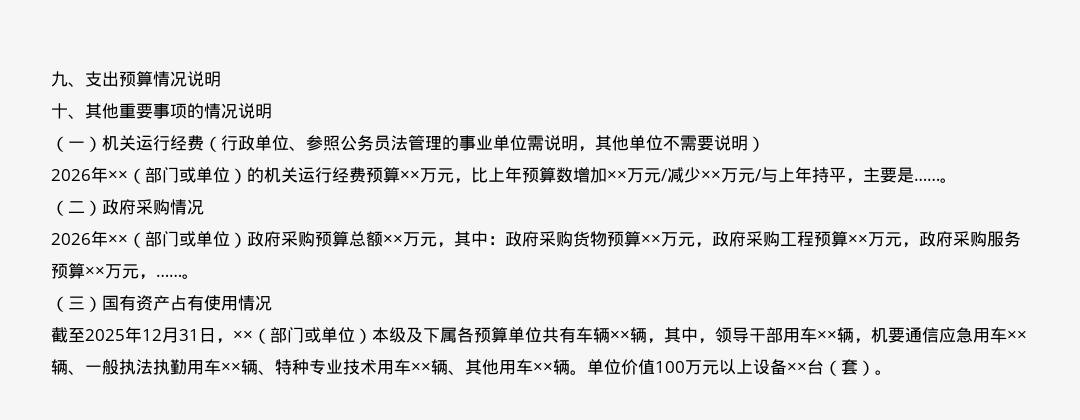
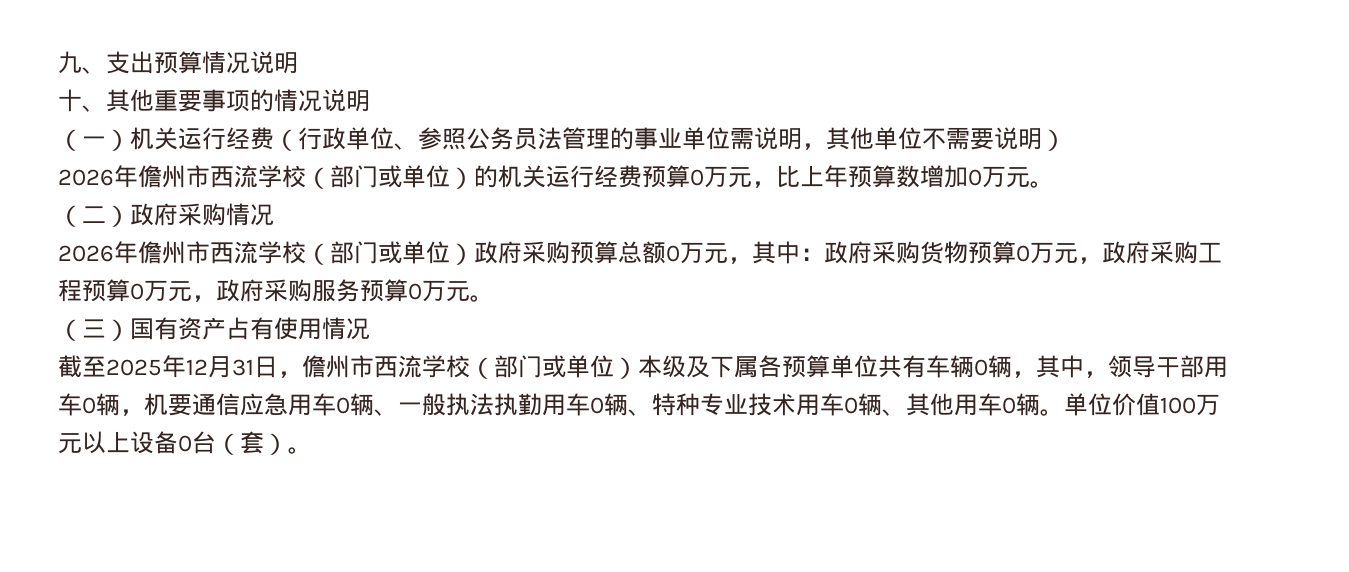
[108,170,128,181] ×× -> [138,165,306,188] 儋州市西流学校
[400,170,420,181] ×× -> [690,169,704,186] 0
[607,166,940,184] ××万元/减少××万元/与上年持平，主要是…… -> [968,166,1030,188] 0万元
[108,234,128,245] ×× -> [138,241,306,264] 儋州市西流学校
[383,234,403,245] ×× -> [666,245,680,262] 0
[641,234,661,245] ×× -> [1016,245,1030,262] 0
[848,234,868,245] ×× -> [130,283,144,300] 0
[85,264,182,280] ××万元，…… -> [408,280,470,302] 0万元
[233,330,253,341] ×× -> [302,355,470,378] 儋州市西流学校
[610,330,630,341] ×× -> [974,359,988,376] 0
[817,330,837,341] ×× -> [82,397,96,414] 0
[1007,330,1027,341] ×× -> [336,397,350,414] 0
[221,362,241,373] ×× -> [590,397,604,414] 0
[411,362,431,373] ×× -> [844,397,858,414] 0
[533,362,553,373] ×× -> [1002,397,1016,414] 0
[787,362,807,373] ×× -> [178,435,192,452] 0

